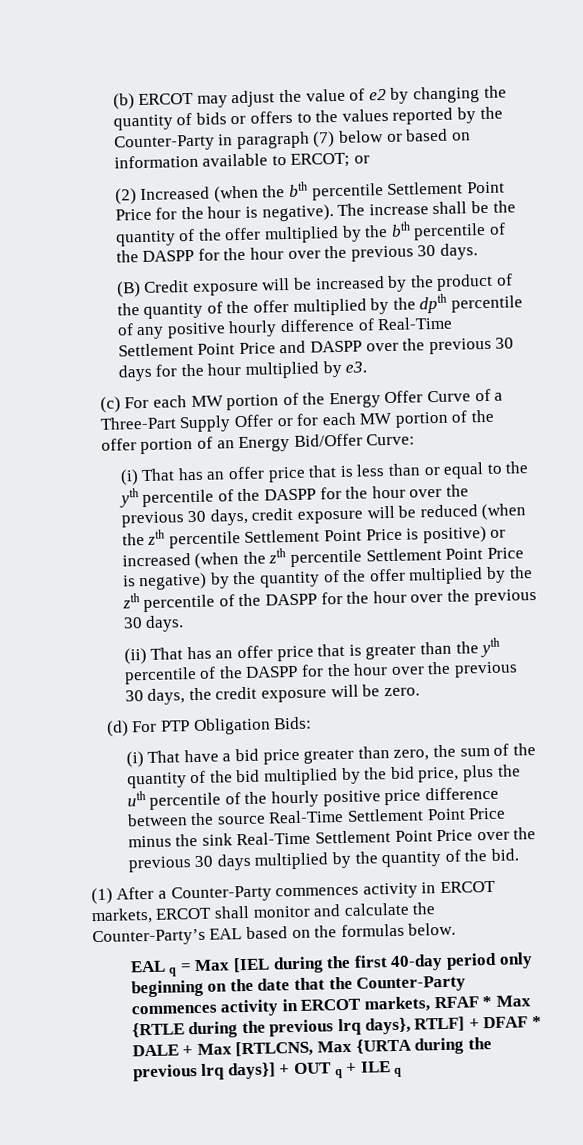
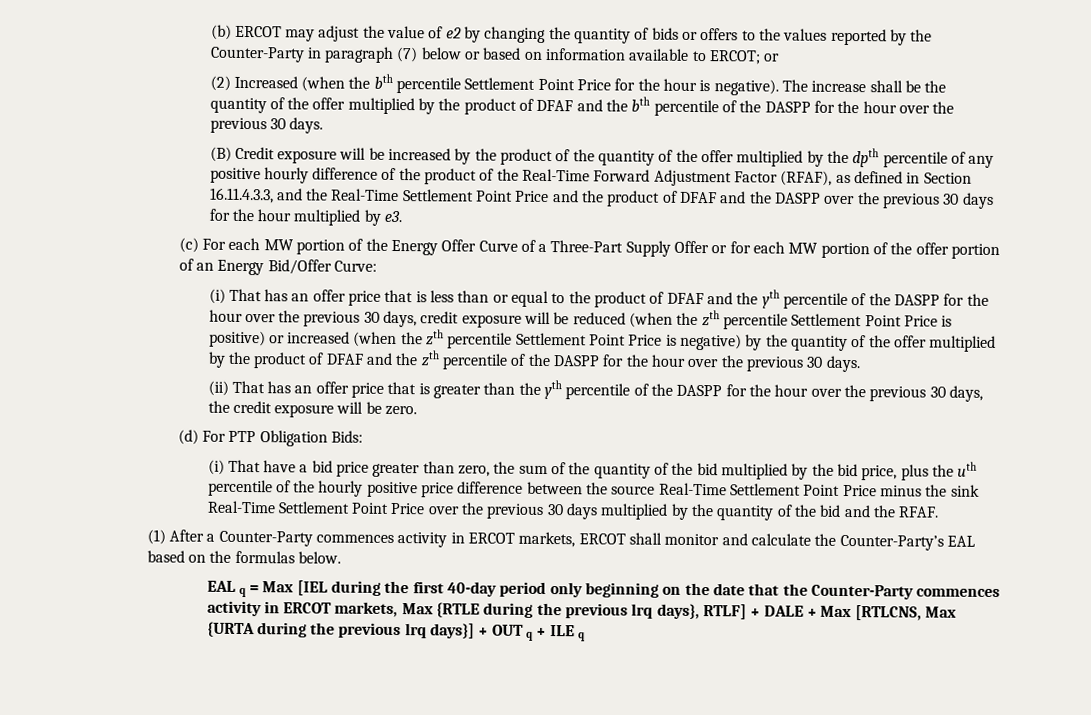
(389, 231) none -> [463,98,629,115] product of DFAF and the
(375, 324) none -> [398,168,972,187] [209,187,329,204] the product of the Real-Time Forward Adjustment Factor (RFAF), as defined in Section 16.11.4.3.3, and the
(307, 347) none -> [582,190,772,207] the product of DFAF and the
(530, 467) none -> [593,291,759,308] product of DFAF and the
(533, 572) none -> [253,352,419,369] product of DFAF and the
[490,848,519,861] bid. -> [819,504,940,518] bid and the RFAF.
[433,995,493,1009] RFAF * -> (399, 609) none
[483,1015,542,1029] DFAF * -> (761, 612) none

